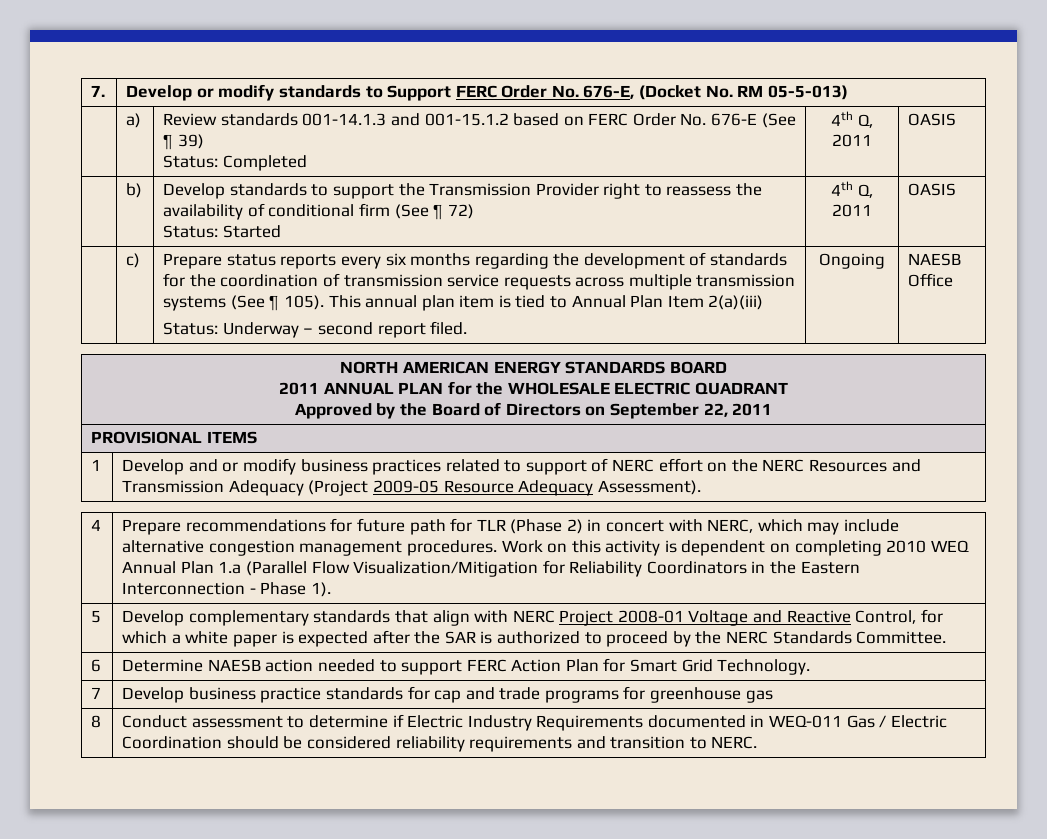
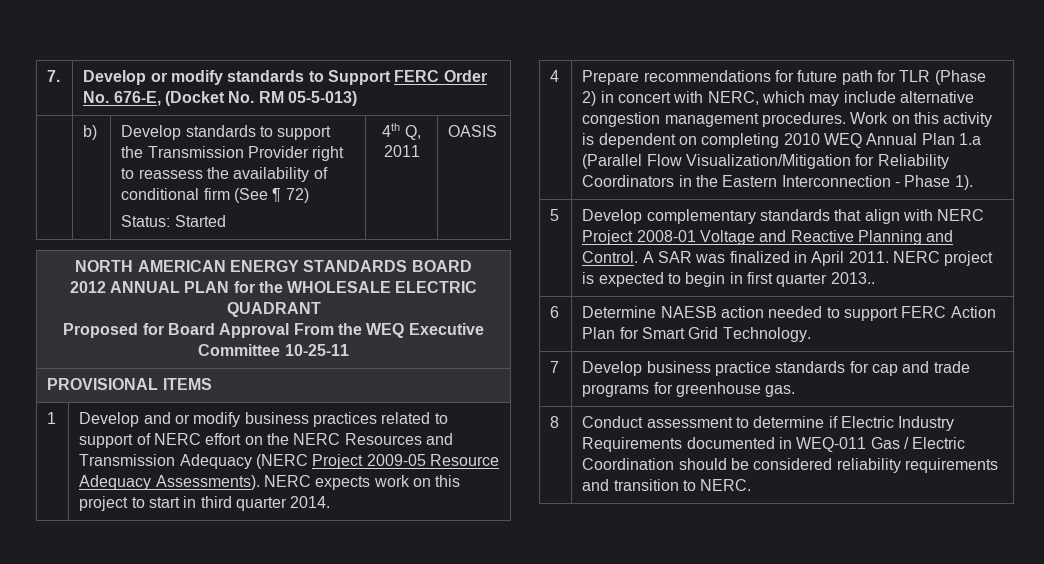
[126,113,142,128] [163,113,796,128] [163,134,204,150] [163,155,307,171] [831,111,873,128] [832,134,872,147] [908,113,957,126] // | a) | Review standards 001-14.1.3 and 001-15.1.2 based on FERC Order No. 676-E (See ¶ 39) // Status: Completed | 4th Q, 2011 | OASIS -> (357, 98) none
[126,253,141,268] [163,252,788,269] [163,273,796,290] [163,295,764,311] [163,321,468,338] [819,253,885,269] [908,253,962,266] [908,273,954,287] // | c) | Prepare status reports every six months regarding the development of standards for the coordination of transmission service requests across multiple transmission systems (See ¶ 105). This annual plan item is tied to Annual Plan Item 2(a)(iii) // Status: Underway – second report filed. | Ongoing | NAESB Office -> (498, 131) none
[278,382,319,395] 2011 -> [69,281,106,293] 2012
[294,402,773,419] Approved by the Board of Directors on September 22, 2011 -> [63,323,484,338] [198,344,349,356] Proposed for Board Approval From the WEQ Executive Committee 10-25-11
[308,480,369,496] (Project -> [255,454,364,469] (NERC Project
[597,480,701,495] Assessment). -> [155,475,461,490] [79,496,331,511] Assessments). NERC expects work on this project to start in third quarter 2014.
[855,609,943,624] [122,630,947,647] Control, for which a white paper is expected after the SAR is authorized to proceed by the NERC Standards Committee. -> [857,230,954,245] [582,251,994,266] [582,272,875,287] Planning and Control. A SAR was finalized in April 2011. NERC project is expected to begin in first quarter 2013..
[745,690,773,703] gas -> [765,385,796,397] gas.

